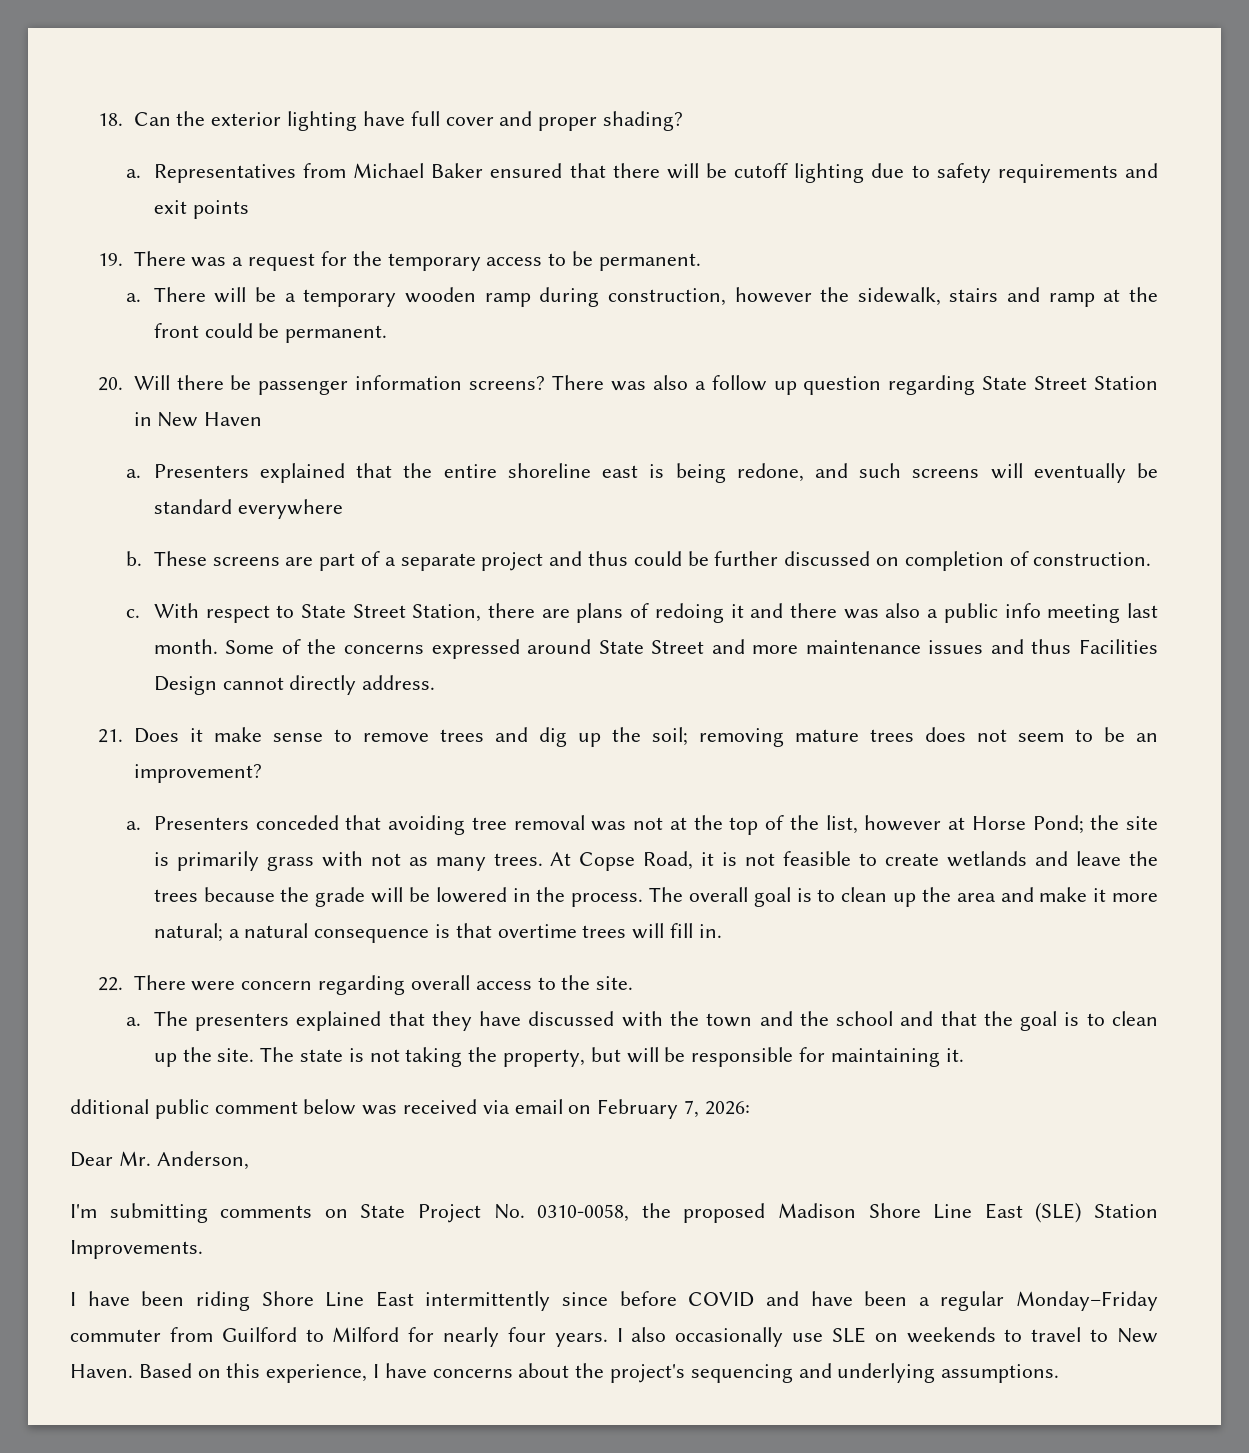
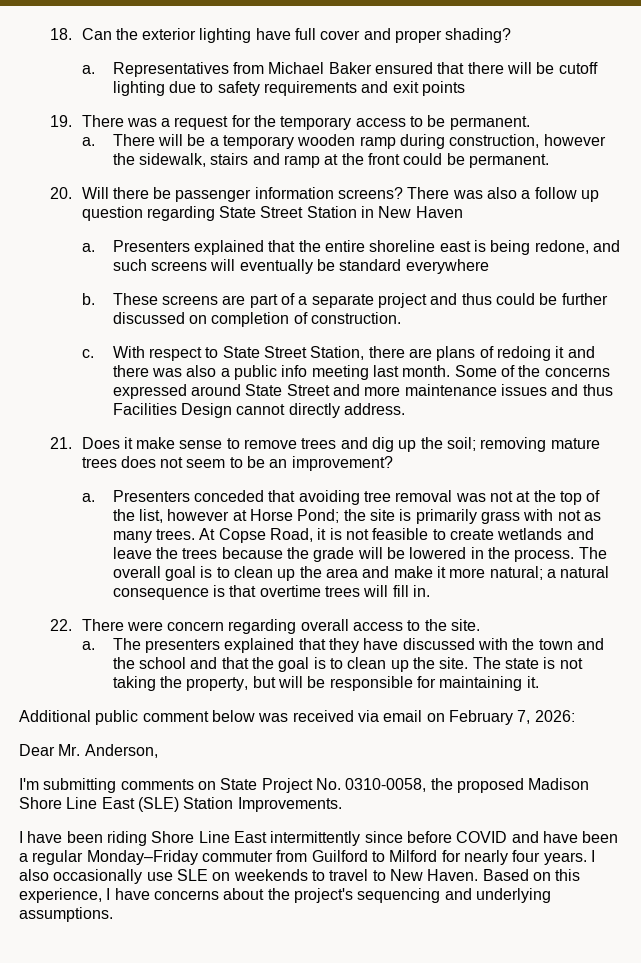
[70,1099,149,1114] dditional -> [19,710,91,722] Additional

